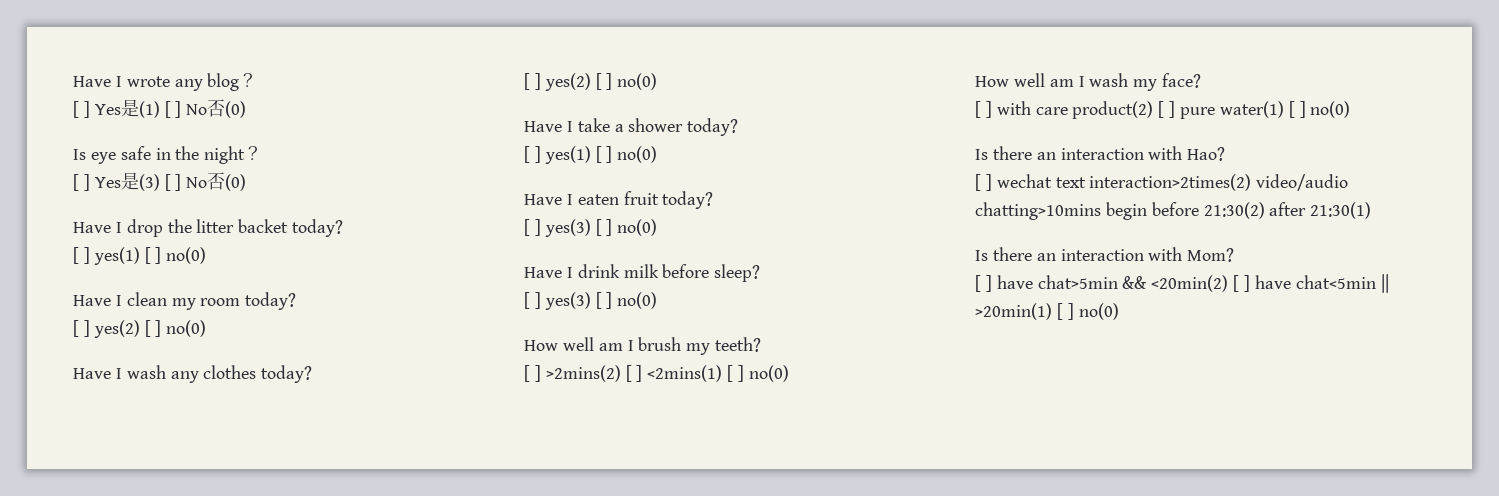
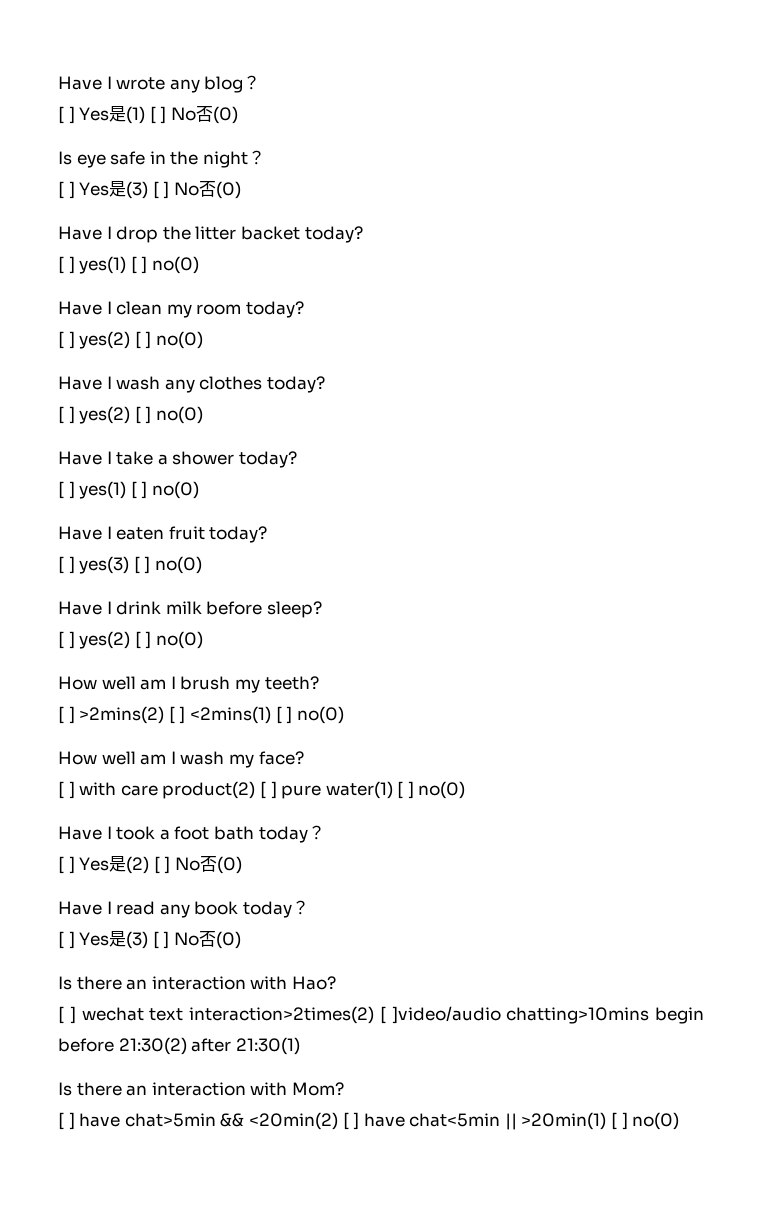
[544,292,591,310] yes(3) -> [79,631,131,649] yes(2)
(1351, 109) none -> [58,825,325,843] [58,856,242,874] [58,900,309,918] [58,931,241,949] // Have I took a foot bath today？ // [ ] Yes是(2) [ ] No否(0) // Have I read any book today？ // [ ] Yes是(3) [ ] No否(0)
[1256,174,1349,191] video/audio -> [379,1006,501,1024] [ ]video/audio

